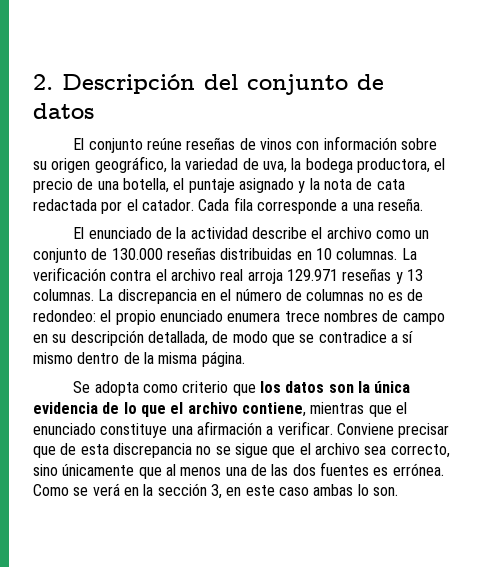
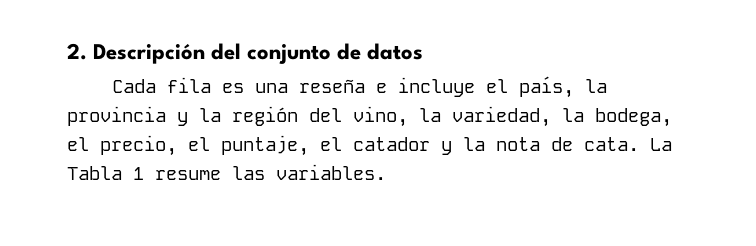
[73,136,437,153] [33,156,446,173] [33,178,405,193] [33,197,423,214] [73,227,430,239] [33,247,417,263] [33,267,423,284] [33,289,424,304] [33,310,445,325] [33,330,414,346] [33,351,245,367] [73,381,411,396] [33,402,407,417] [33,421,450,438] [33,443,450,458] [33,462,444,479] [33,483,398,499] El conjunto reúne reseñas de vinos con información sobre su origen geográfico, la variedad de uva, la bodega productora, el precio de una botella, el puntaje asignado y la nota de cata redactada por el catador. Cada fila corresponde a una reseña. // El enunciado de la actividad describe el archivo como un conjunto de 130.000 reseñas distribuidas en 10 columnas. La verificación contra el archivo real arroja 129.971 reseñas y 13 columnas. La discrepancia en el número de columnas no es de redondeo: el propio enunciado enumera trece nombres de campo en su descripción detallada, de modo que se contradice a sí mismo dentro de la misma página. // Se adopta como criterio que los datos son la única evidencia de lo que el archivo contiene, mientras que el enunciado constituye una afirmación a verificar. Conviene precisar que de esta discrepancia no se sigue que el archivo sea correcto, sino únicamente que al menos una de las dos fuentes es errónea. Como se verá en la sección 3, en este caso ambas lo son. -> [111,76,607,98] [67,106,672,127] [67,135,672,156] [67,164,386,180] Cada fila es una reseña e incluye el país, la provincia y la región del vino, la variedad, la bodega, el precio, el puntaje, el catador y la nota de cata. La Tabla 1 resume las variables.

